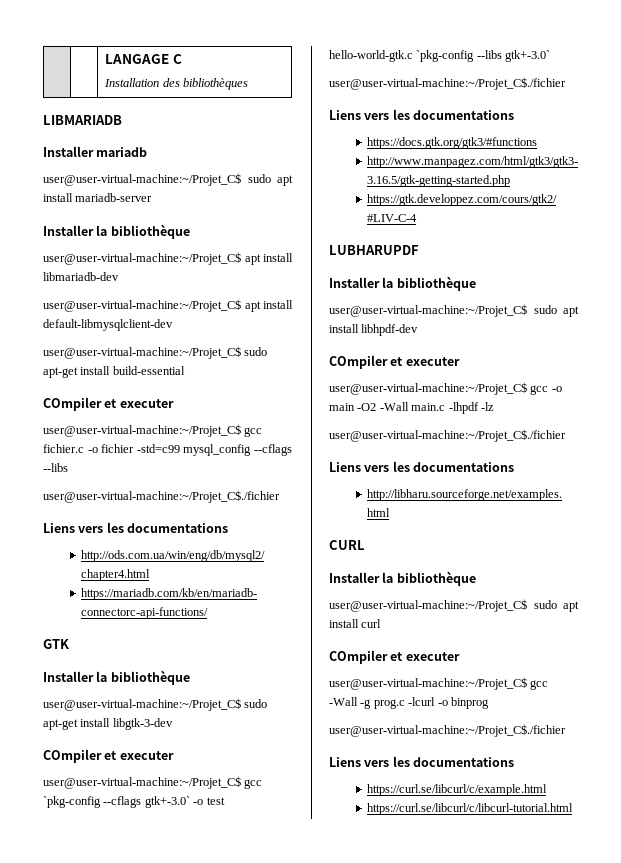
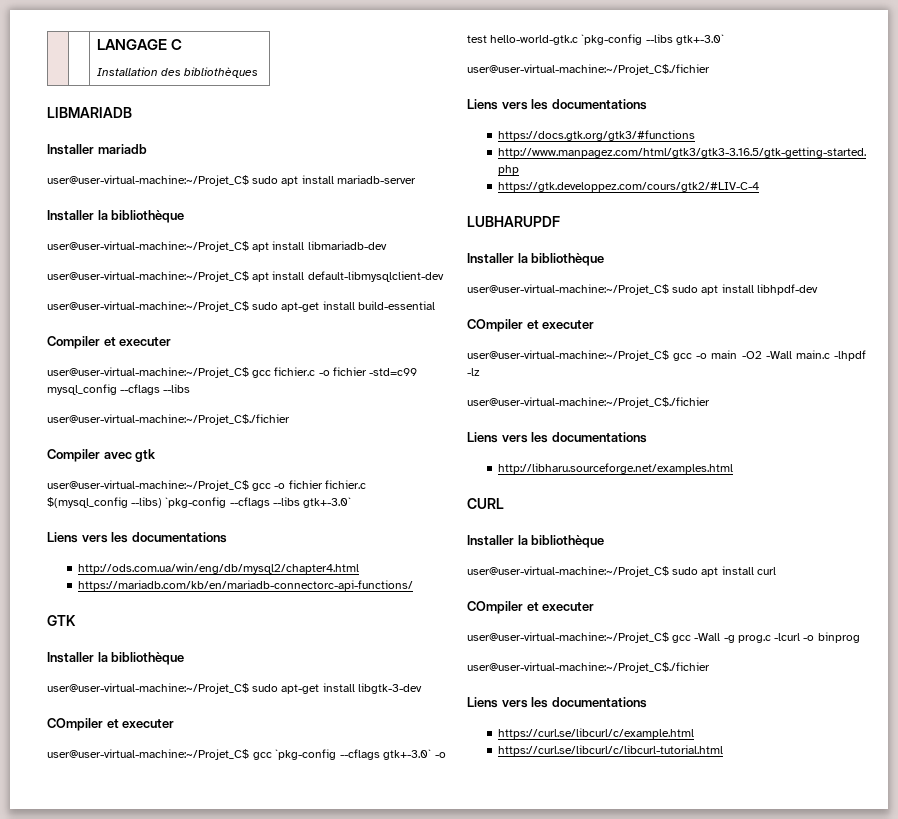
[43,397,102,411] COmpiler -> [47,336,100,349] Compiler
(280, 496) none -> [47,449,157,462] [47,480,366,491] [47,497,352,508] // Compiler avec gtk // user@user-virtual-machine:~/Projet_C$ gcc -o fichier fichier.c $(mysql_config --libs) `pkg-config --cflags --libs gtk+-3.0`

